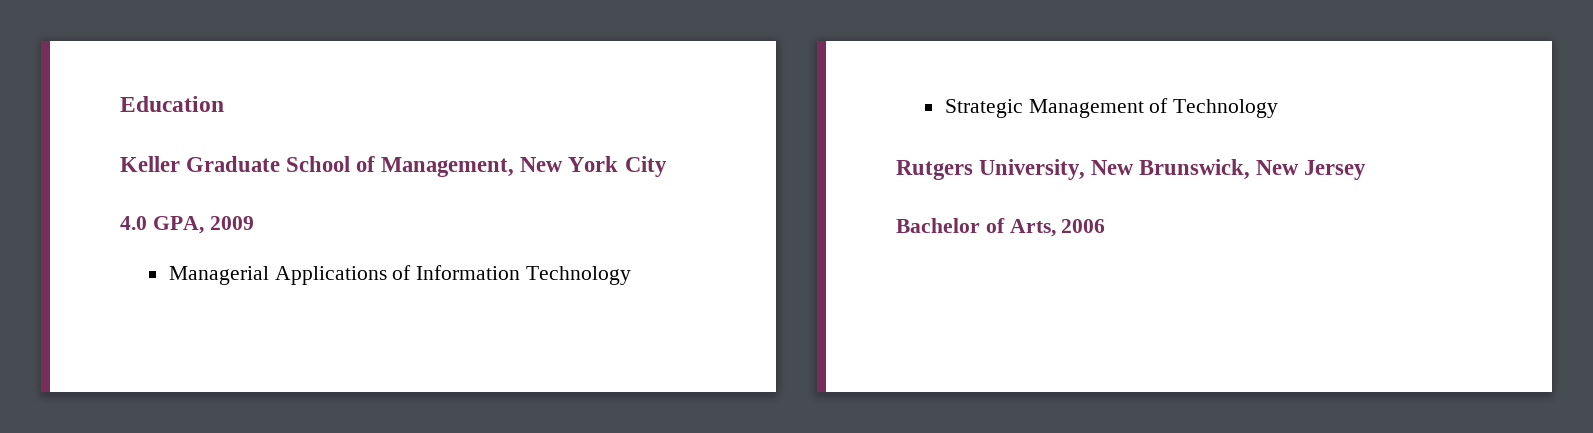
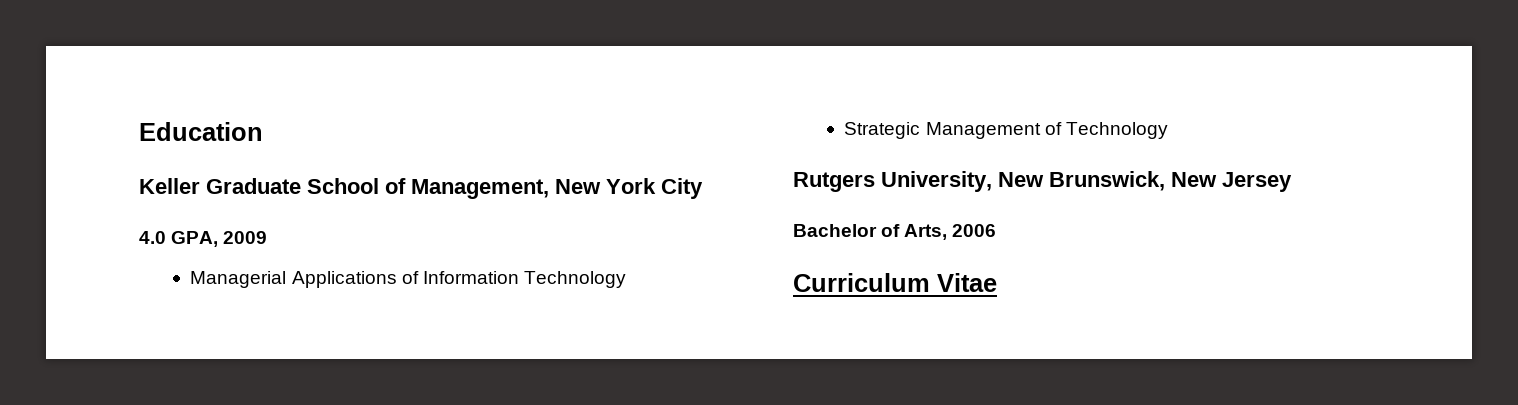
(1106, 226) none -> [793,273,997,292] // Curriculum Vitae

